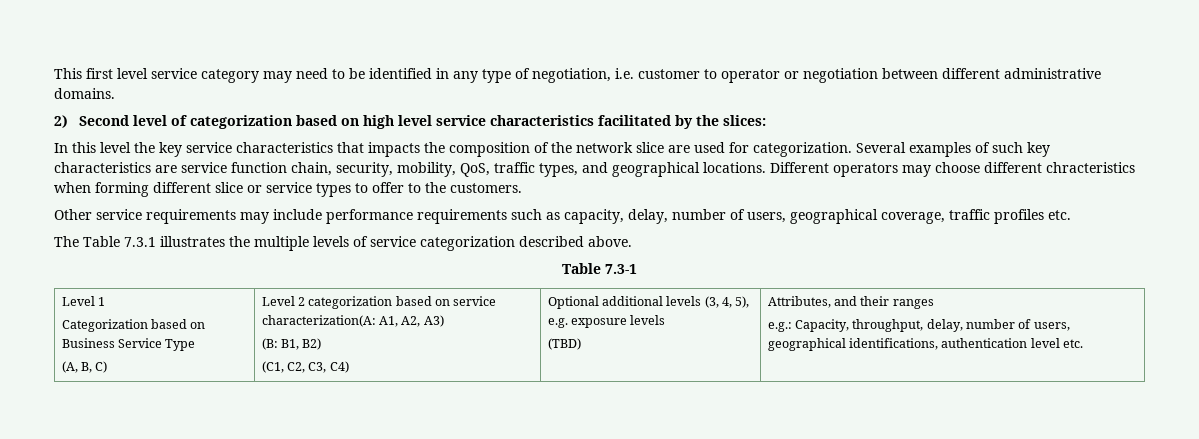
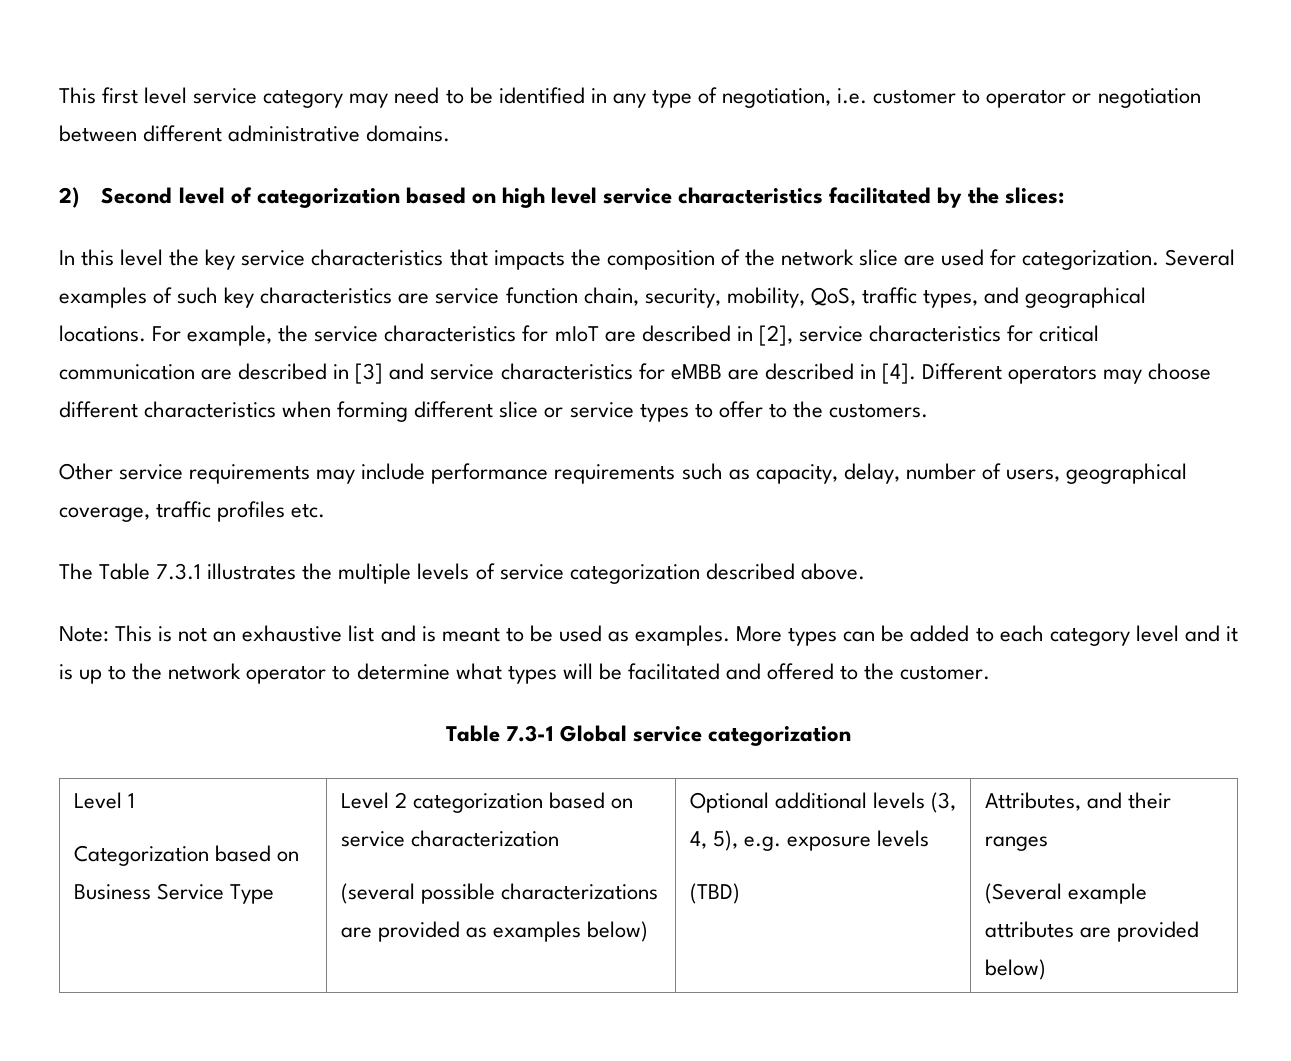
(766, 167) none -> [152,325,1100,346] [59,363,916,384] For example, the service characteristics for mIoT are described in [2], service characteristics for critical communication are described in [3] and service characteristics for eMBB are described in [4].
[1046,162,1135,173] chracteristics -> [144,401,277,418] characteristics
(632, 241) none -> [59,625,1238,646] [59,663,991,684] // Note: This is not an exhaustive list and is meant to be used as examples. More types can be added to each category level and it is up to the network operator to determine what types will be facilitated and offered to the customer.
(637, 269) none -> [559,725,851,746] Global service categorization
[61,361,108,373] // (A, B, C) -> (275, 894) none
[261,315,444,327] [261,338,322,350] [261,361,349,373] characterization(A: A1, A2, A3) // (B: B1, B2) // (C1, C2, C3, C4) -> [410,830,559,847] [340,883,659,904] [340,921,649,942] characterization // (several possible characterizations are provided as examples below)
[767,319,1070,332] [767,338,1084,351] e.g.: Capacity, throughput, delay, number of users, geographical identifications, authentication level etc. -> [984,883,1147,904] [984,921,1200,942] [984,959,1046,980] (Several example attributes are provided below)

